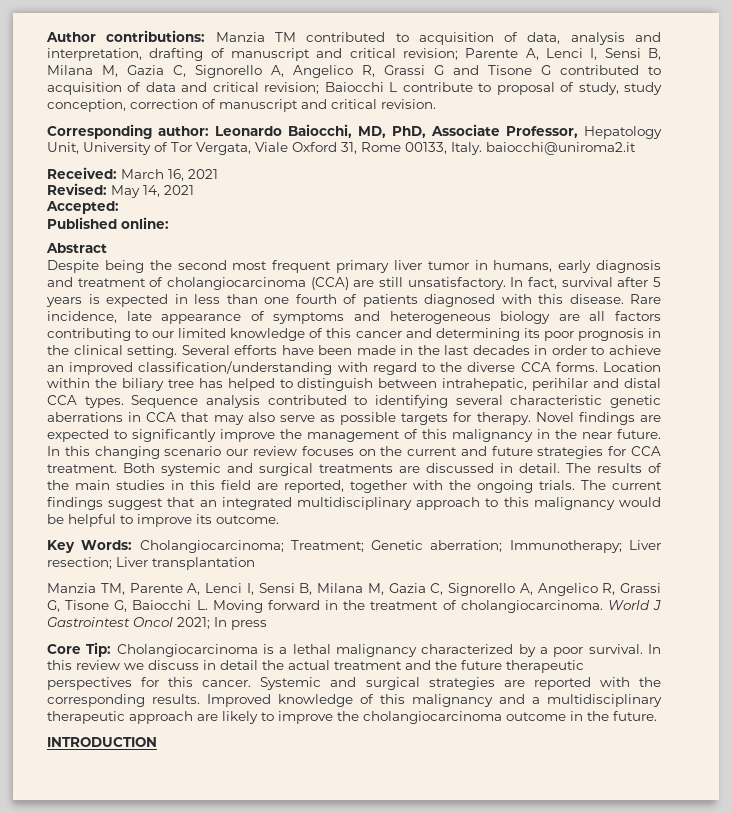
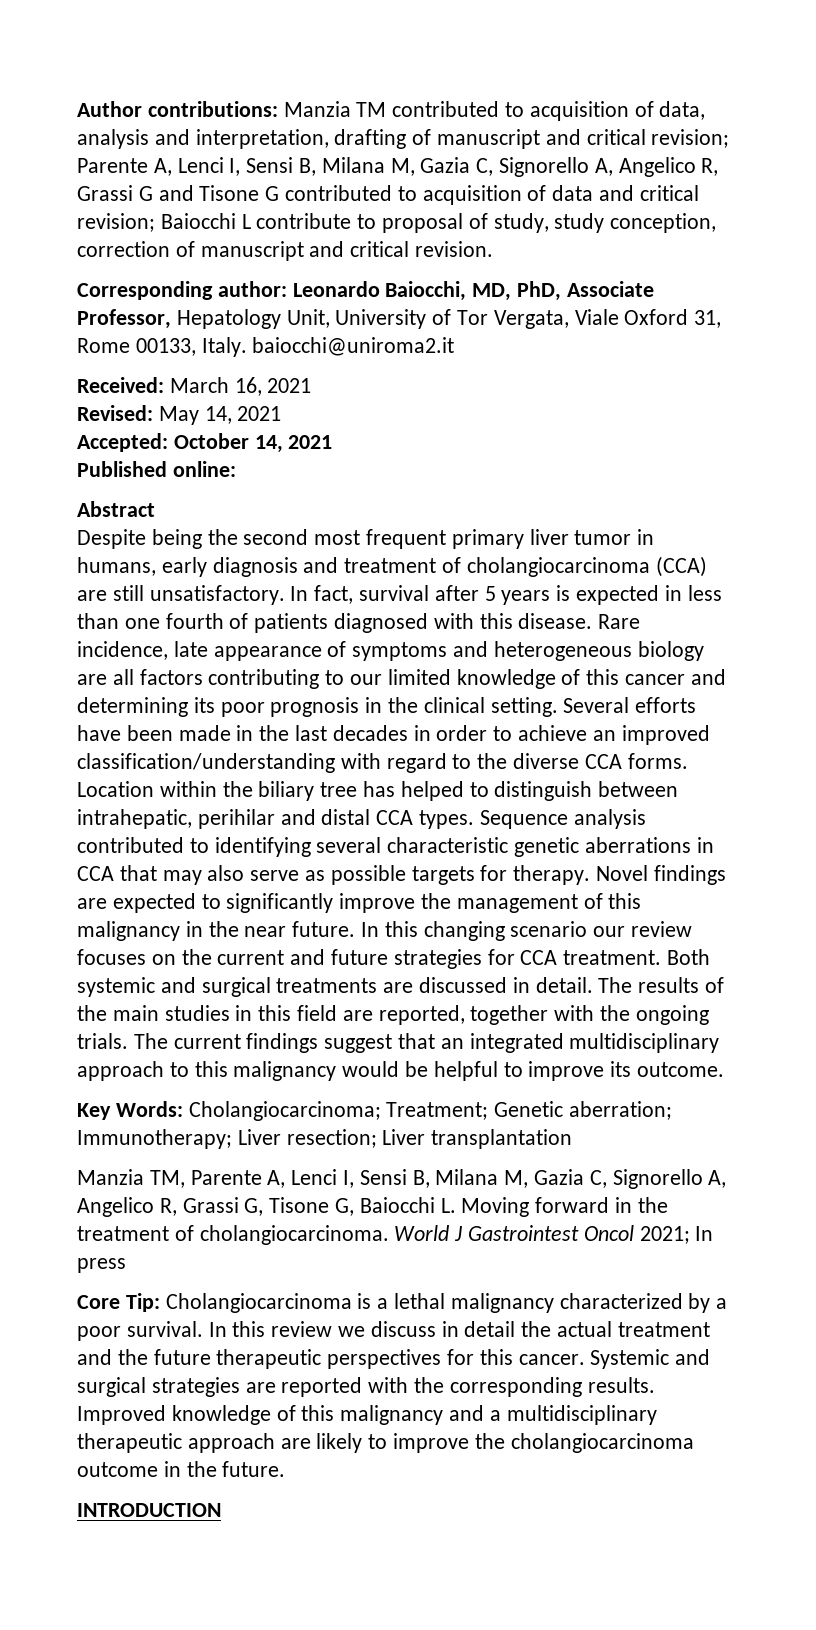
(119, 207) none -> [173,433,333,453] October 14, 2021

